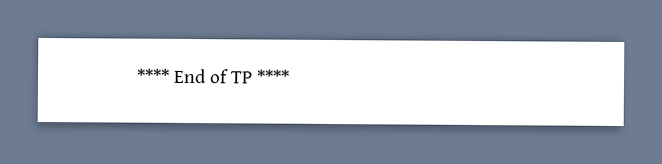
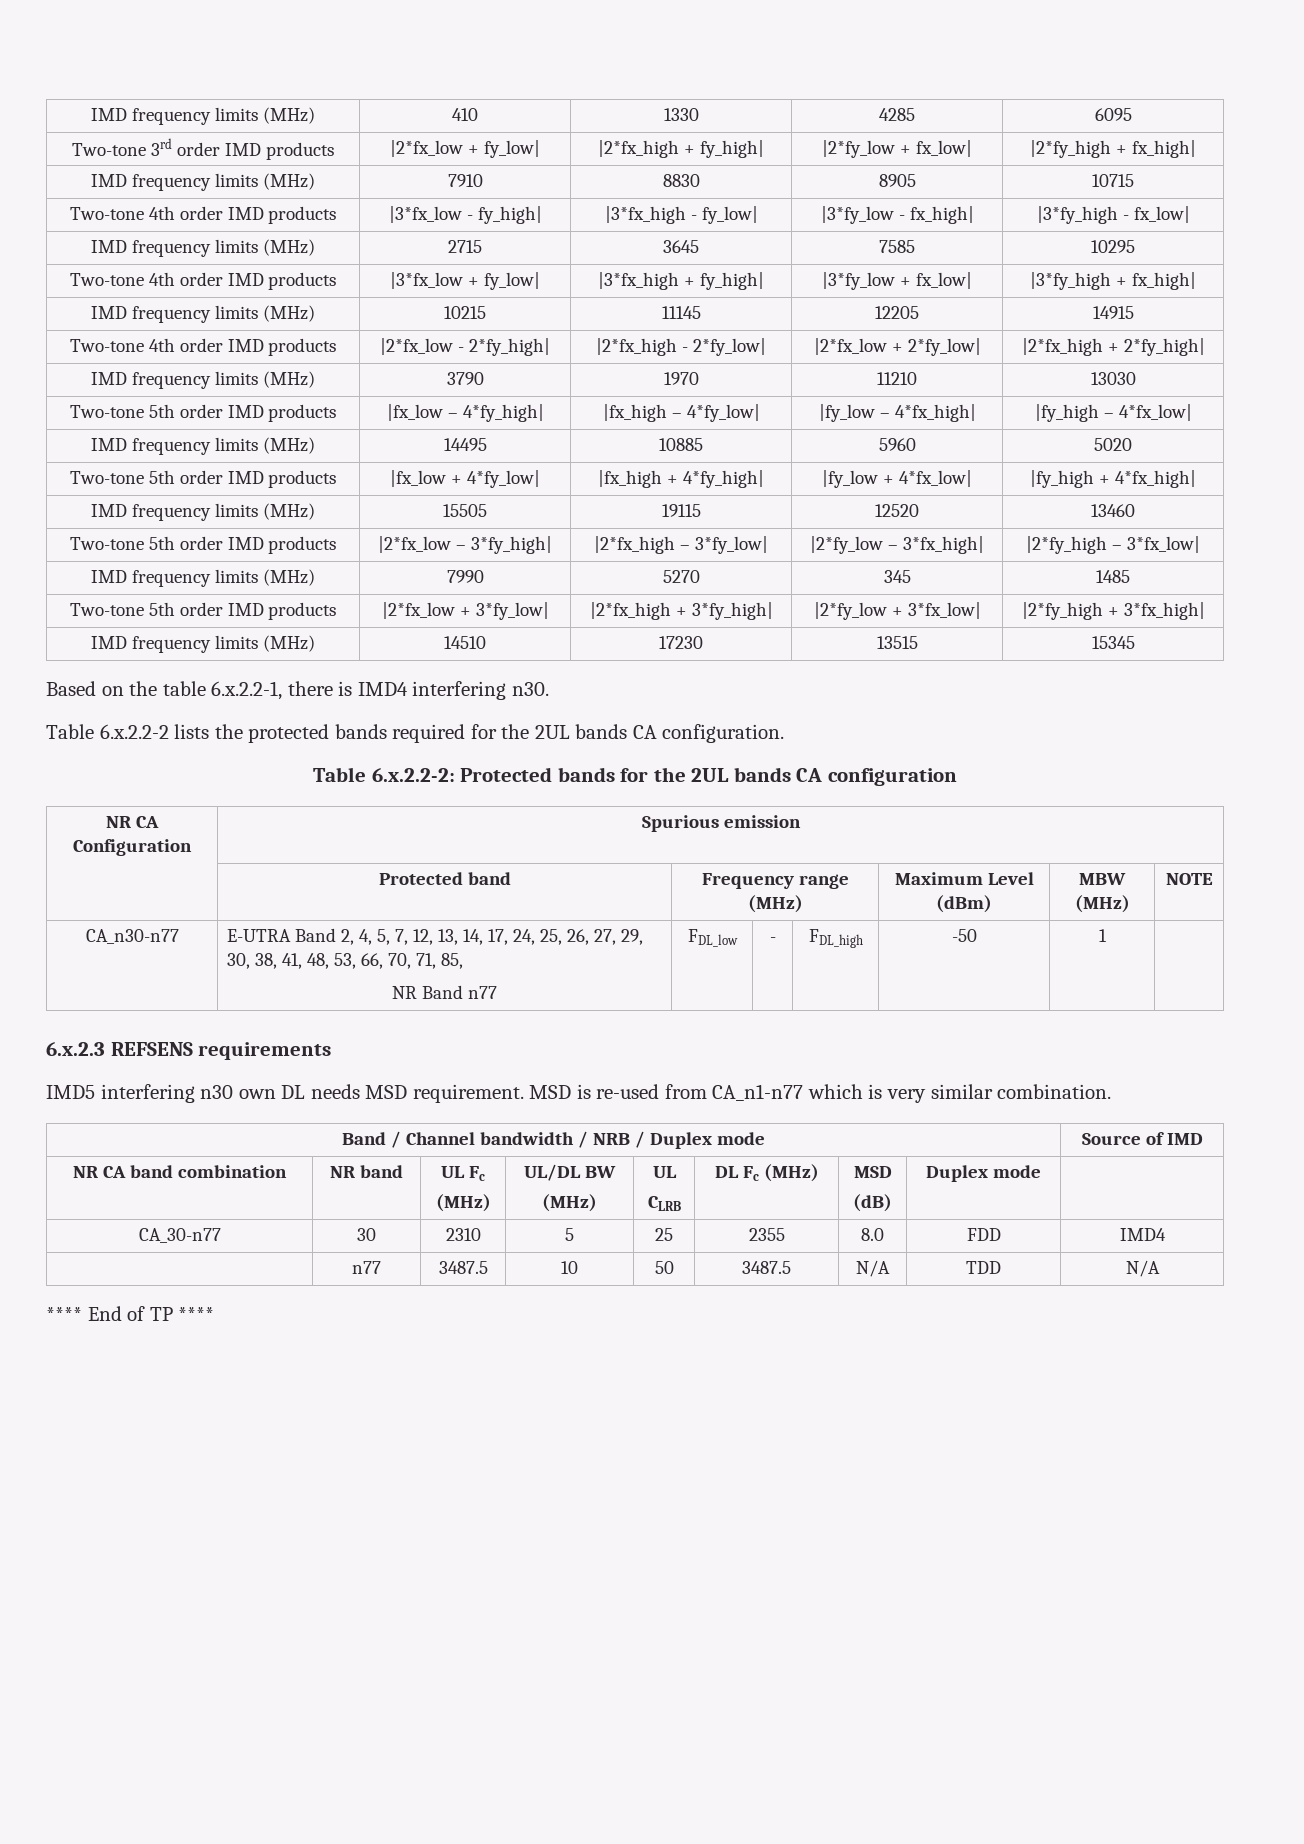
(136, 75) none -> [91,107,315,125] [452,108,478,121] [663,108,699,121] [879,108,915,121] [1094,108,1132,121] [72,138,334,160] [390,140,540,158] [598,140,764,158] [822,140,972,158] [1030,140,1196,158] [91,173,315,191] [447,174,483,187] [662,174,700,187] [878,174,916,187] [1092,174,1134,187] [69,206,337,224] [388,206,542,224] [604,206,758,224] [820,206,974,224] [1036,206,1190,224] [91,239,315,257] [448,240,482,253] [663,240,699,253] [879,240,915,253] [1091,240,1135,253] [69,272,337,290] [390,272,540,290] [598,272,764,290] [822,272,972,290] [1030,272,1196,290] [91,305,315,323] [444,306,486,319] [661,306,701,319] [875,306,919,319] [1092,306,1134,319] [69,338,337,356] [380,338,550,356] [596,338,766,356] [813,338,981,356] [1021,338,1205,356] [91,371,315,389] [446,372,484,385] [663,372,699,385] [877,372,917,385] [1090,372,1136,385] [69,404,337,422] [386,404,544,422] [602,404,760,422] [818,404,976,422] [1034,404,1192,422] [91,437,315,455] [443,438,487,451] [659,438,703,451] [878,438,916,451] [1094,438,1132,451] [69,470,337,488] [390,470,540,488] [598,470,764,488] [822,470,972,488] [1030,470,1196,488] [91,503,315,521] [443,504,487,517] [661,504,701,517] [875,504,919,517] [1091,504,1135,517] [69,536,337,554] [378,536,552,554] [594,536,768,554] [810,536,984,554] [1026,536,1200,554] [91,569,315,587] [446,570,484,583] [662,570,700,583] [883,570,911,583] [1096,570,1130,583] [69,602,337,620] [381,602,549,620] [589,602,773,620] [813,602,981,620] [1021,602,1205,620] [91,635,315,653] [444,636,486,649] [659,636,703,649] [876,636,918,649] [1091,636,1135,649] [46,681,549,700] [46,724,785,743] [313,767,957,786] [106,816,159,828] [73,839,192,856] [641,815,801,832] [378,872,511,885] [701,873,849,889] [747,895,803,913] [894,872,1034,885] [936,895,992,913] [1079,873,1126,885] [1074,895,1130,913] [1165,873,1213,885] [85,929,179,944] [227,928,644,945] [227,953,464,969] [392,985,497,999] [687,929,738,947] [769,937,776,942] [808,929,863,948] [951,929,977,942] [1098,929,1107,942] [46,1042,332,1060] [46,1084,1112,1103] [342,1131,765,1149] [1081,1132,1203,1145] [73,1165,287,1178] [330,1165,403,1178] [441,1166,485,1181] [435,1194,491,1212] [524,1164,616,1181] [542,1194,597,1212] [652,1166,677,1178] [647,1196,681,1211] [714,1164,819,1182] [853,1166,892,1178] [853,1194,892,1212] [926,1165,1041,1182] [138,1228,221,1243] [357,1228,376,1241] [445,1228,481,1241] [565,1228,574,1241] [655,1228,673,1241] [748,1228,785,1241] [861,1228,884,1241] [966,1228,1001,1241] [1119,1228,1166,1241] [352,1261,381,1274] [438,1261,488,1274] [561,1261,578,1274] [654,1261,674,1274] [742,1261,791,1274] [856,1260,890,1277] [966,1261,1001,1274] [1125,1260,1160,1277] IMD frequency limits (MHz) | 410 | 1330 | 4285 | 6095 // Two-tone 3rd order IMD products | |2*fx_low + fy_low| | |2*fx_high + fy_high| | |2*fy_low + fx_low| | |2*fy_high + fx_high| // IMD frequency limits (MHz) | 7910 | 8830 | 8905 | 10715 // Two-tone 4th order IMD products | |3*fx_low - fy_high| | |3*fx_high - fy_low| | |3*fy_low - fx_high| | |3*fy_high - fx_low| // IMD frequency limits (MHz) | 2715 | 3645 | 7585 | 10295 // Two-tone 4th order IMD products | |3*fx_low + fy_low| | |3*fx_high + fy_high| | |3*fy_low + fx_low| | |3*fy_high + fx_high| // IMD frequency limits (MHz) | 10215 | 11145 | 12205 | 14915 // Two-tone 4th order IMD products | |2*fx_low - 2*fy_high| | |2*fx_high - 2*fy_low| | |2*fx_low + 2*fy_low| | |2*fx_high + 2*fy_high| // IMD frequency limits (MHz) | 3790 | 1970 | 11210 | 13030 // Two-tone 5th order IMD products | |fx_low – 4*fy_high| | |fx_high – 4*fy_low| | |fy_low – 4*fx_high| | |fy_high – 4*fx_low| // IMD frequency limits (MHz) | 14495 | 10885 | 5960 | 5020 // Two-tone 5th order IMD products | |fx_low + 4*fy_low| | |fx_high + 4*fy_high| | |fy_low + 4*fx_low| | |fy_high + 4*fx_high| // IMD frequency limits (MHz) | 15505 | 19115 | 12520 | 13460 // Two-tone 5th order IMD products | |2*fx_low – 3*fy_high| | |2*fx_high – 3*fy_low| | |2*fy_low – 3*fx_high| | |2*fy_high – 3*fx_low| // IMD frequency limits (MHz) | 7990 | 5270 | 345 | 1485 // Two-tone 5th order IMD products | |2*fx_low + 3*fy_low| | |2*fx_high + 3*fy_high| | |2*fy_low + 3*fx_low| | |2*fy_high + 3*fx_high| // IMD frequency limits (MHz) | 14510 | 17230 | 13515 | 15345 // Based on the table 6.x.2.2-1, there is IMD4 interfering n30. // Table 6.x.2.2-2 lists the protected bands required for the 2UL bands CA configuration. // Table 6.x.2.2-2: Protected bands for the 2UL bands CA configuration // NR CA Configuration | Spurious emission // | Protected band | Frequency range (MHz) | Maximum Level (dBm) | MBW (MHz) | NOTE // CA_n30-n77 | E-UTRA Band 2, 4, 5, 7, 12, 13, 14, 17, 24, 25, 26, 27, 29, 30, 38, 41, 48, 53, 66, 70, 71, 85, // NR Band n77 | FDL_low | - | FDL_high | -50 | 1 | // 6.x.2.3 REFSENS requirements // IMD5 interfering n30 own DL needs MSD requirement. MSD is re-used from CA_n1-n77 which is very similar combination. // Band / Channel bandwidth / NRB / Duplex mode | Source of IMD // NR CA band combination | NR band | UL Fc // (MHz) | UL/DL BW // (MHz) | UL // CLRB | DL Fc (MHz) | MSD // (dB) | Duplex mode | // CA_30-n77 | 30 | 2310 | 5 | 25 | 2355 | 8.0 | FDD | IMD4 // | n77 | 3487.5 | 10 | 50 | 3487.5 | N/A | TDD | N/A //

